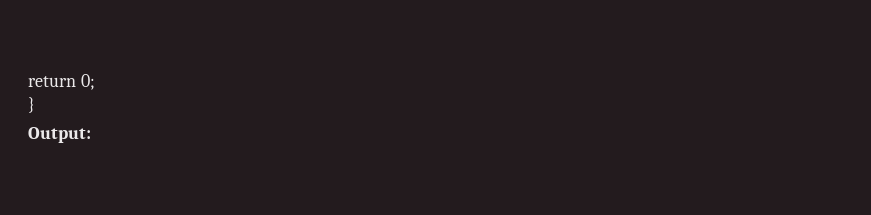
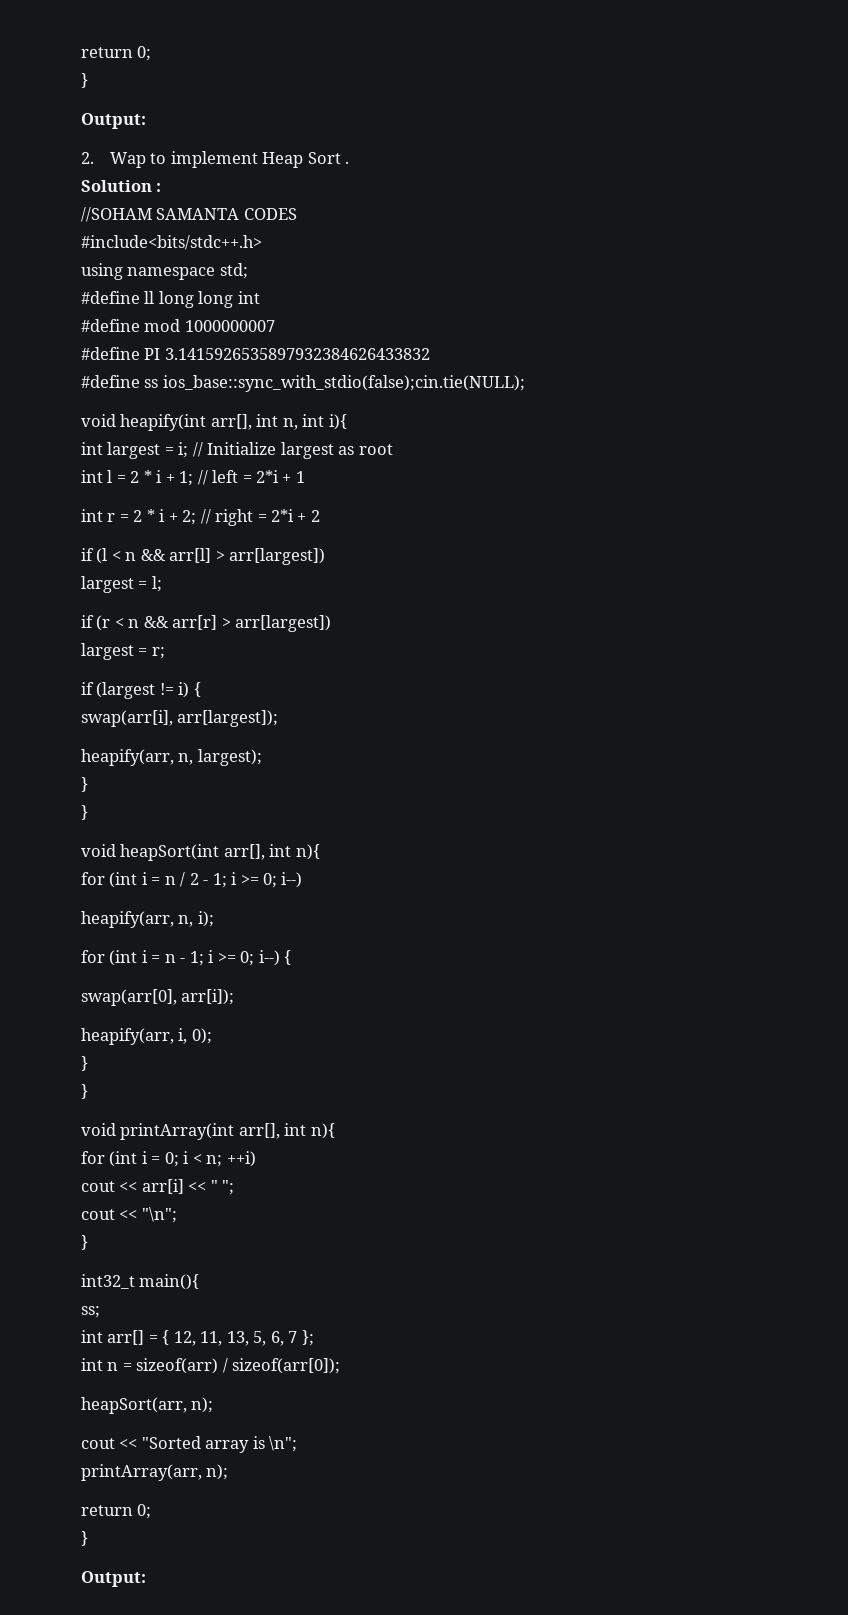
[28,74,95,90] [28,97,35,113] [28,127,91,143] return 0; // } // Output: -> [81,46,152,61] [81,73,88,88] [81,113,146,129] [81,151,350,168] [81,180,162,192] [81,207,297,222] [81,235,262,250] [81,263,248,280] [81,291,260,308] [81,319,275,332] [81,347,430,360] [81,375,525,392] [81,414,347,431] [81,442,393,459] [81,470,305,486] [81,509,320,526] [81,548,326,565] [81,576,162,593] [81,615,332,632] [81,643,165,660] [81,682,201,699] [81,710,279,727] [81,749,262,766] [81,777,88,792] [81,805,88,820] [81,844,320,861] [81,872,303,888] [81,911,214,928] [81,950,292,966] [81,989,235,1006] [81,1028,212,1045] [81,1056,88,1071] [81,1084,88,1099] [81,1123,335,1140] [81,1151,256,1167] [81,1179,235,1195] [81,1207,177,1223] [81,1235,88,1250] [81,1274,200,1290] [81,1306,100,1318] [81,1330,314,1346] [81,1358,341,1374] [81,1397,214,1414] [81,1436,298,1453] [81,1464,229,1481] [81,1504,152,1519] [81,1531,88,1546] [81,1571,146,1587] return 0; // } // Output: // 2. Wap to implement Heap Sort . // Solution : // //SOHAM SAMANTA CODES // #include<bits/stdc++.h> // using namespace std; // #define ll long long int // #define mod 1000000007 // #define PI 3.1415926535897932384626433832 // #define ss ios_base::sync_with_stdio(false);cin.tie(NULL); // void heapify(int arr[], int n, int i){ // int largest = i; // Initialize largest as root // int l = 2 * i + 1; // left = 2*i + 1 // int r = 2 * i + 2; // right = 2*i + 2 // if (l < n && arr[l] > arr[largest]) // largest = l; // if (r < n && arr[r] > arr[largest]) // largest = r; // if (largest != i) { // swap(arr[i], arr[largest]); // heapify(arr, n, largest); // } // } // void heapSort(int arr[], int n){ // for (int i = n / 2 - 1; i >= 0; i--) // heapify(arr, n, i); // for (int i = n - 1; i >= 0; i--) { // swap(arr[0], arr[i]); // heapify(arr, i, 0); // } // } // void printArray(int arr[], int n){ // for (int i = 0; i < n; ++i) // cout << arr[i] << " "; // cout << "\n"; // } // int32_t main(){ // ss; // int arr[] = { 12, 11, 13, 5, 6, 7 }; // int n = sizeof(arr) / sizeof(arr[0]); // heapSort(arr, n); // cout << "Sorted array is \n"; // printArray(arr, n); // return 0; // } // Output:

